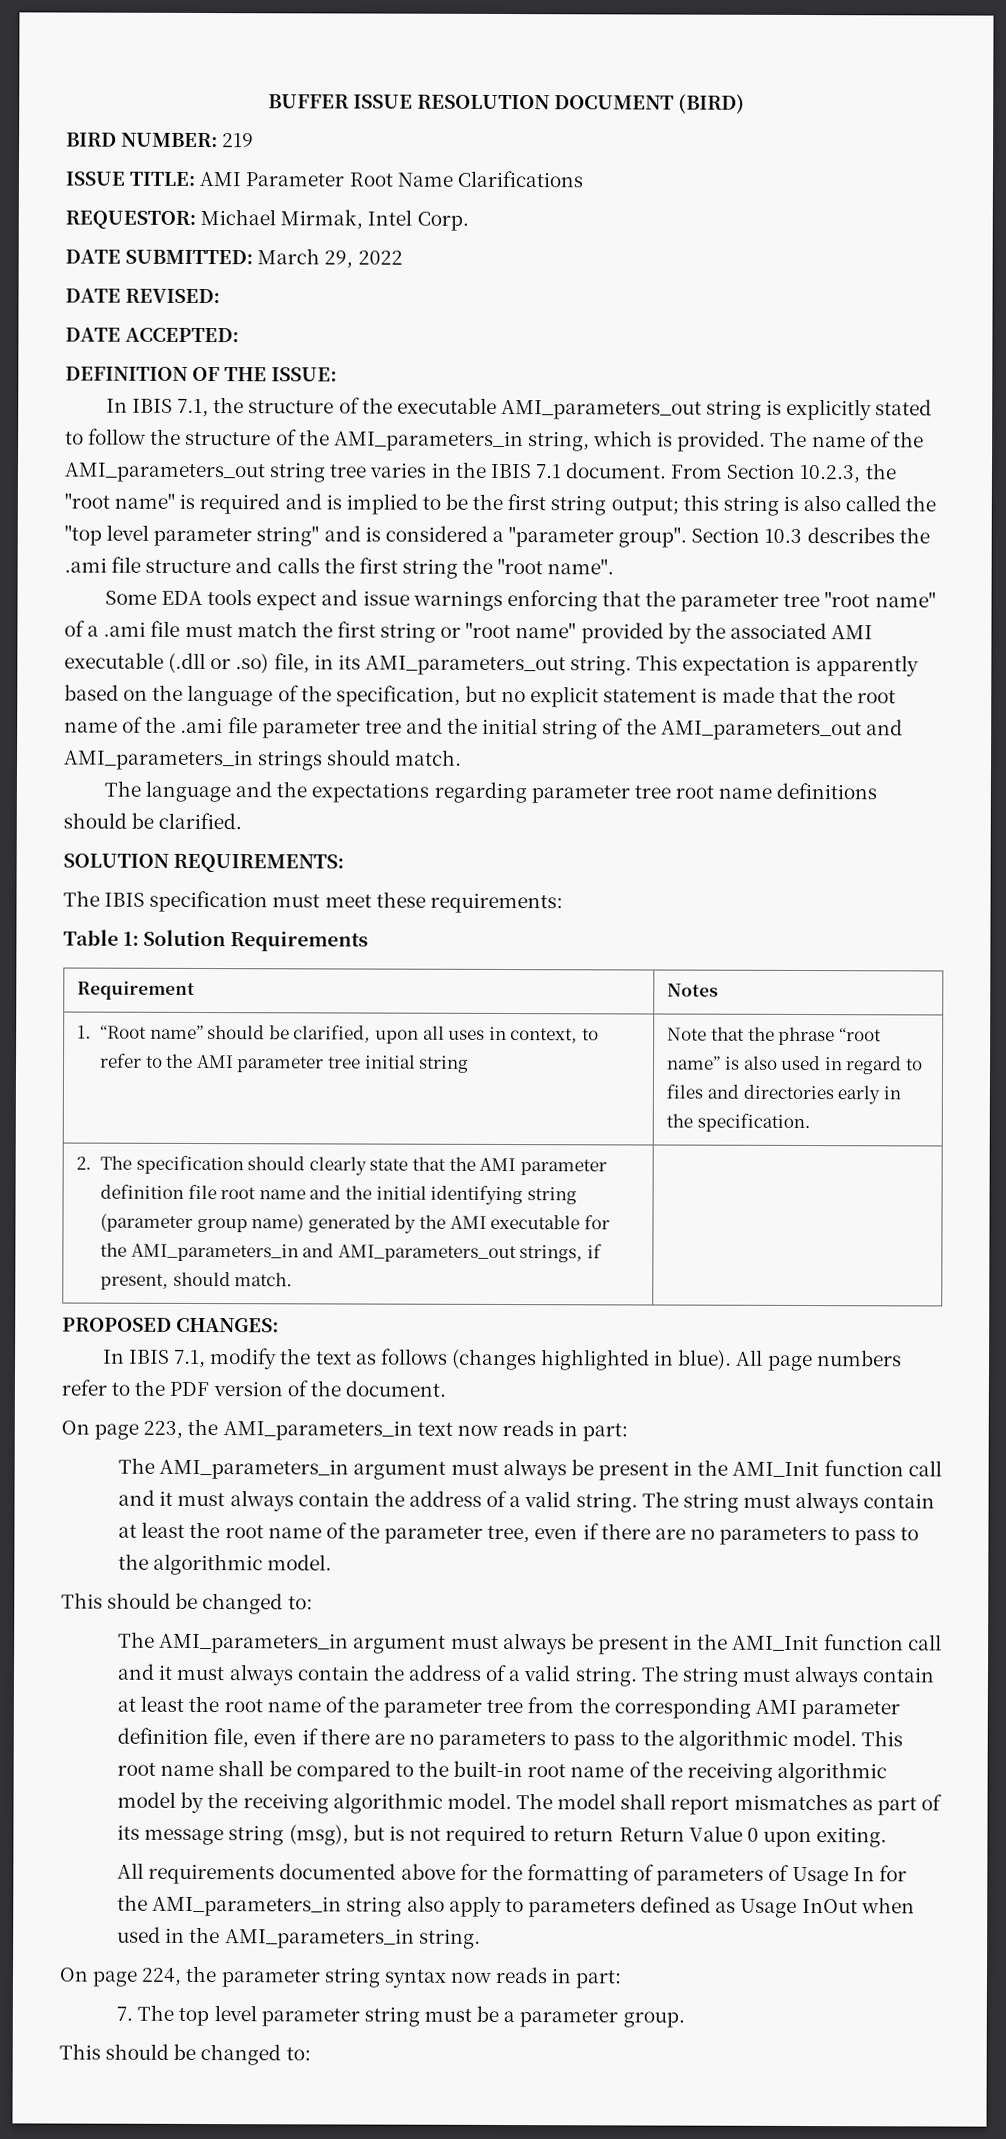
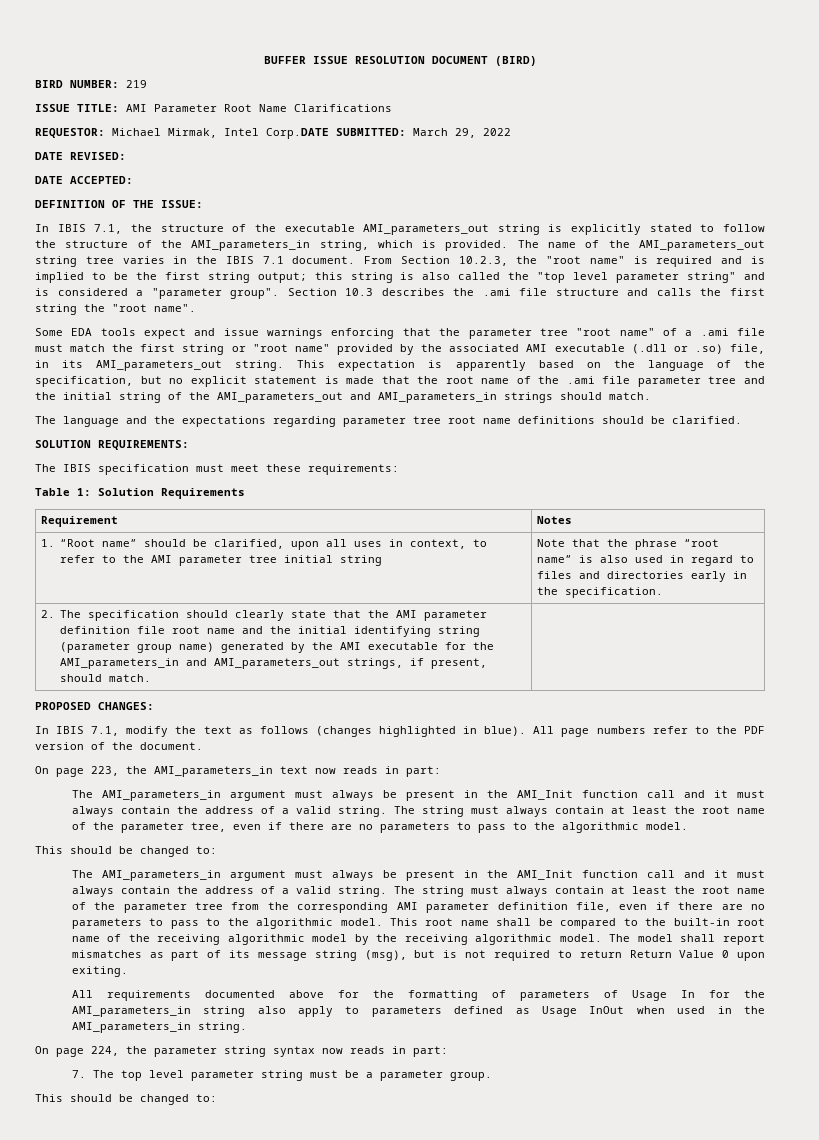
[416,211,469,231] [65,249,121,264] Corp. // DATE -> [266,128,329,139] Corp.DATE

